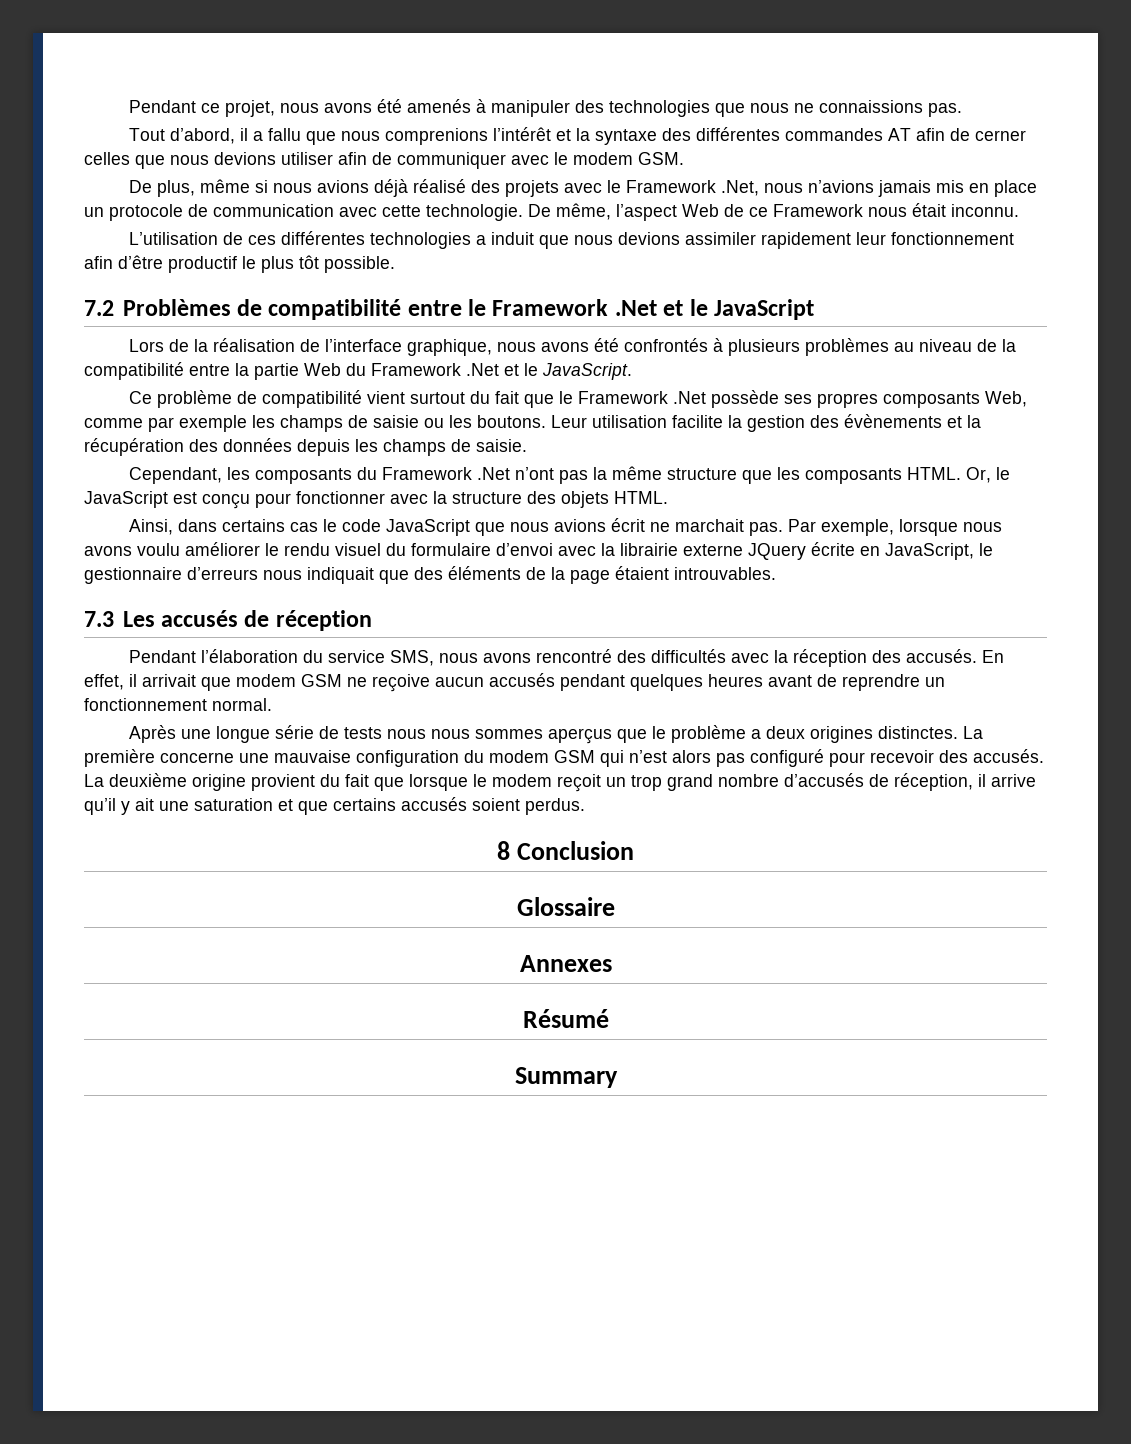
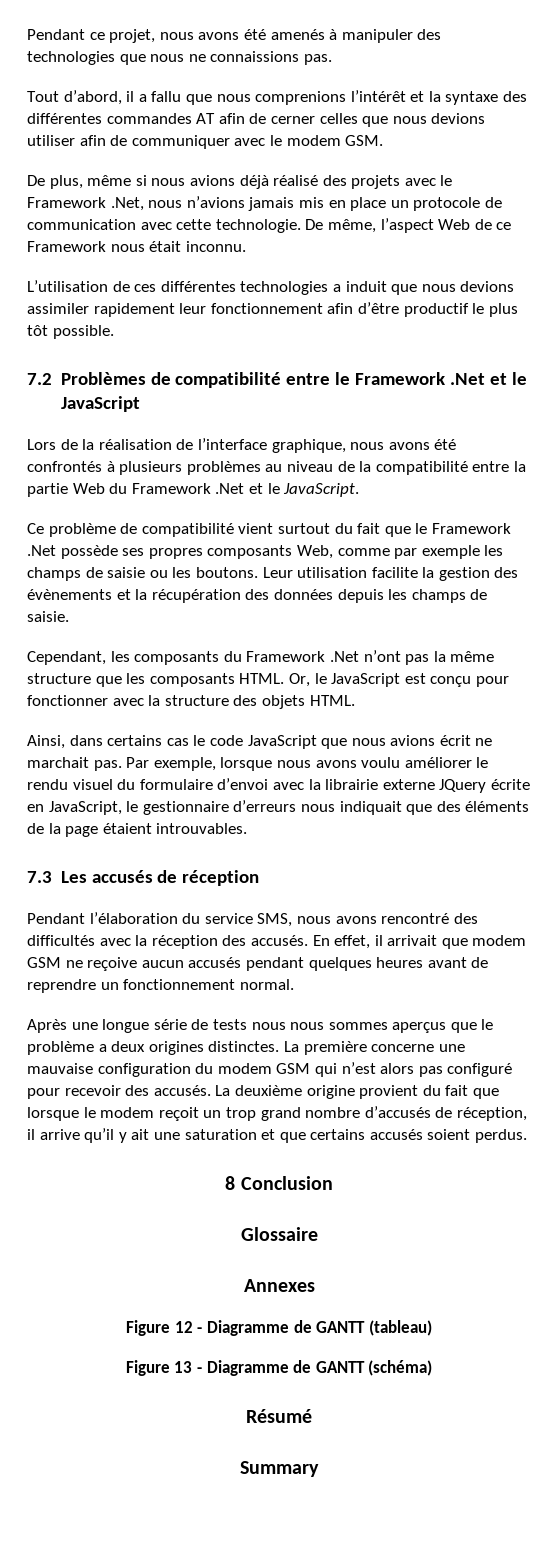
(612, 963) none -> [126,1320,432,1336] [125,1360,433,1376] // Figure 12 - Diagramme de GANTT (tableau) // Figure 13 - Diagramme de GANTT (schéma)

